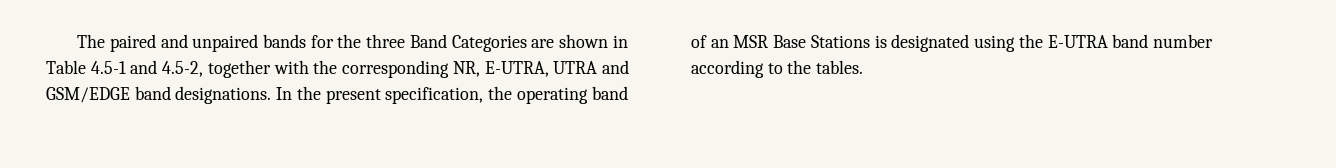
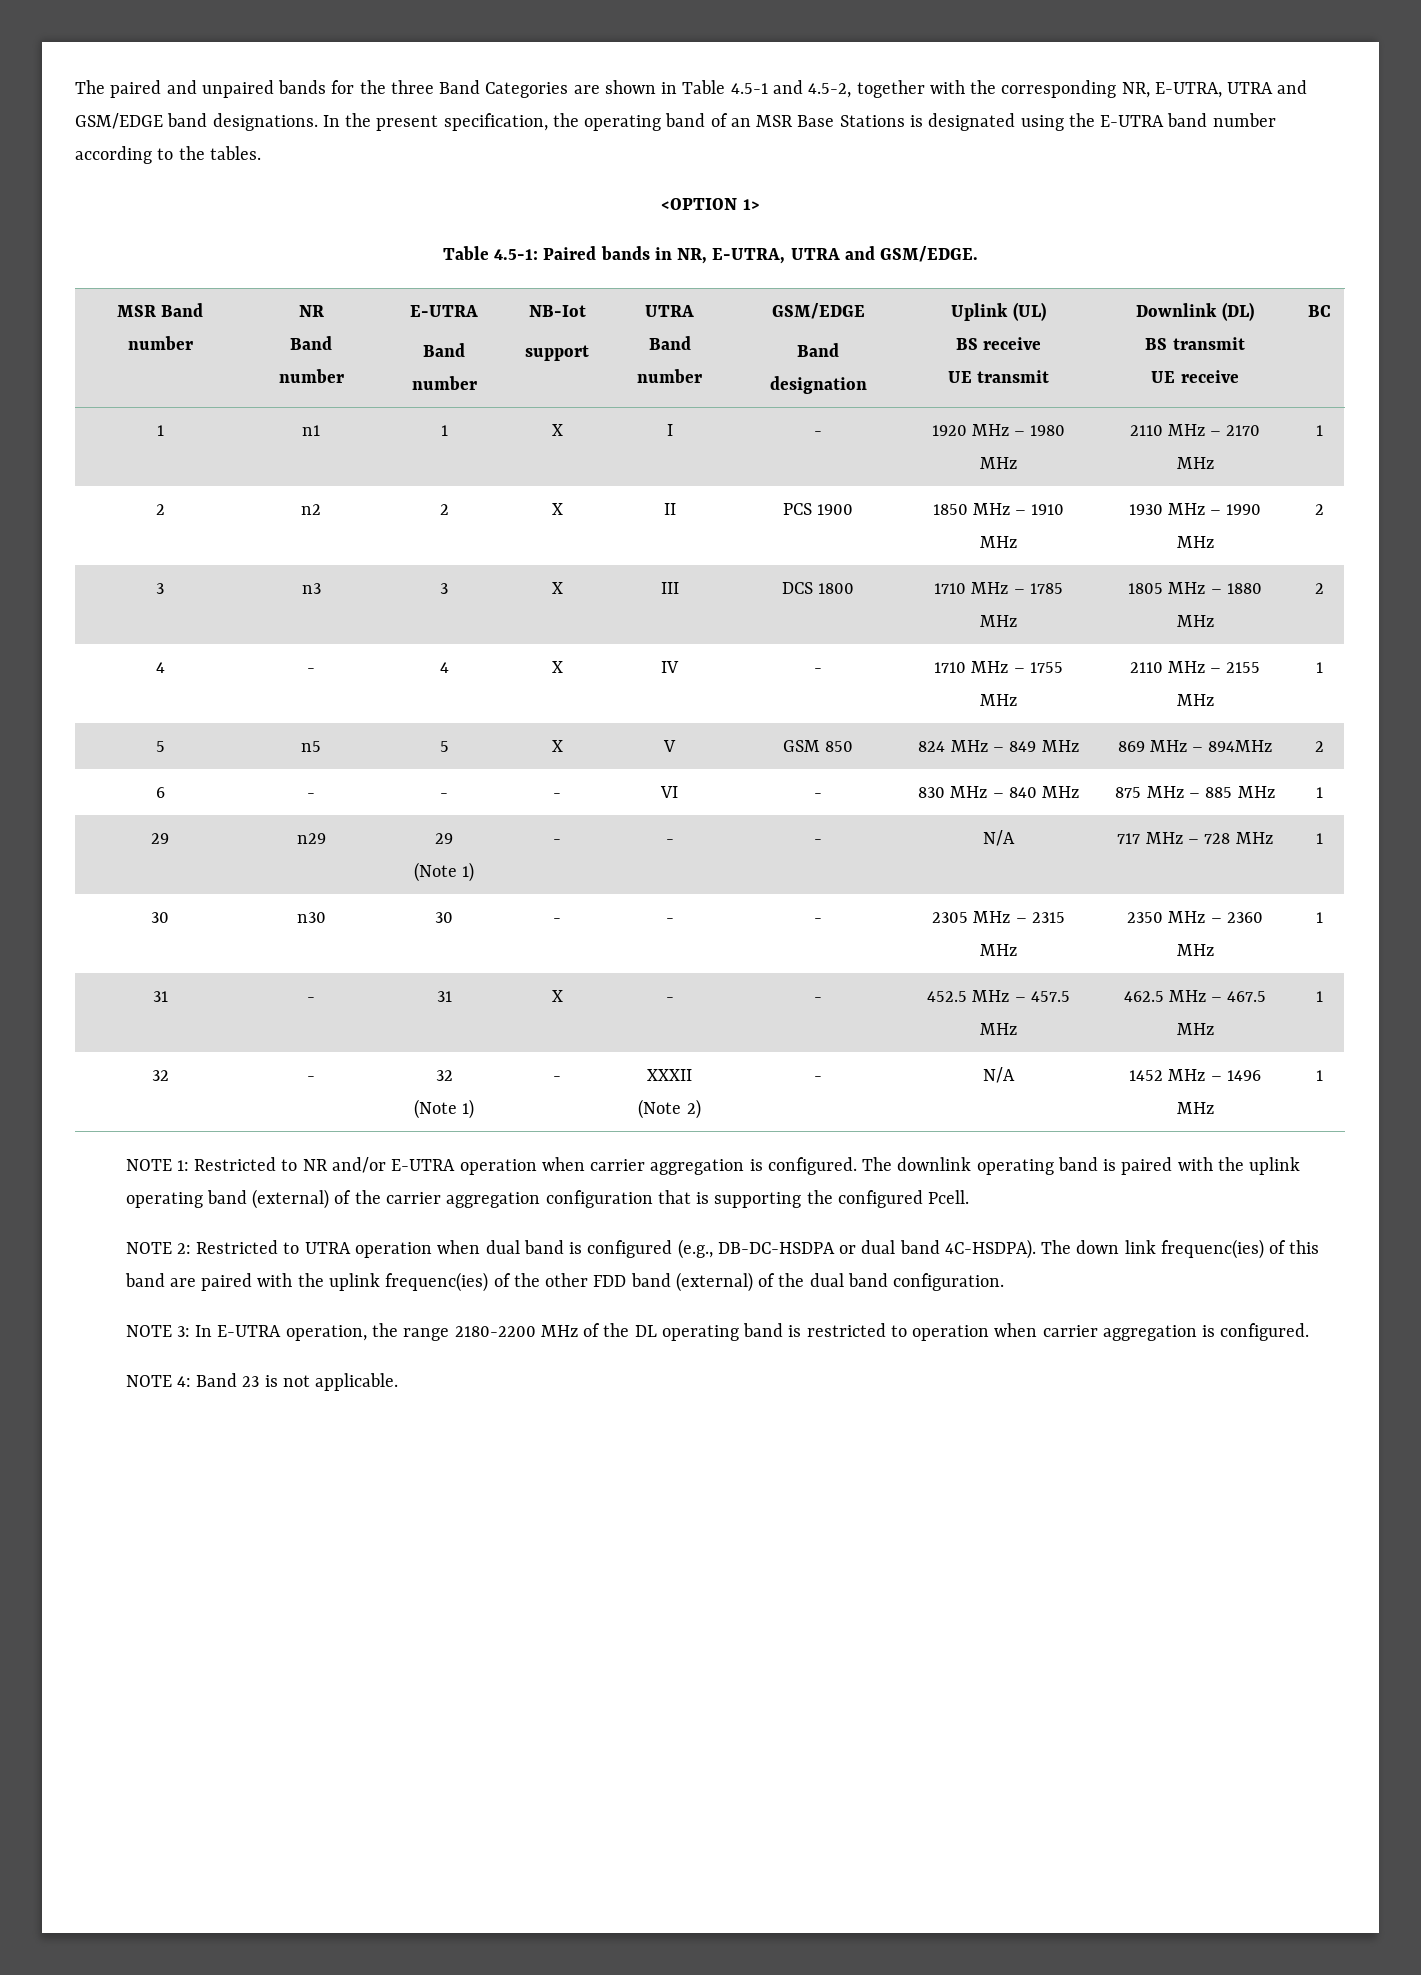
(864, 67) none -> [661,198,760,210] [442,246,979,264] [116,303,204,317] [127,336,193,350] [298,305,324,317] [290,336,332,350] [278,369,344,383] [410,305,478,317] [423,343,465,357] [411,376,477,390] [528,305,586,317] [525,345,589,361] [645,305,694,317] [648,336,691,350] [637,369,702,383] [771,303,865,319] [797,343,839,357] [769,376,867,394] [951,302,1046,321] [955,337,1042,350] [947,370,1050,383] [1136,302,1254,321] [1145,337,1245,350] [1151,370,1239,383] [1307,305,1331,317] [156,425,164,436] [302,425,320,436] [440,425,448,436] [551,424,563,436] [666,424,673,436] [814,431,822,436] [931,424,1066,436] [980,457,1017,469] [1129,424,1261,436] [1176,457,1214,469] [1315,425,1323,436] [155,504,165,515] [301,504,321,515] [439,504,449,515] [551,503,563,515] [663,503,676,515] [782,503,854,515] [932,503,1065,515] [980,536,1017,548] [1128,503,1262,515] [1176,536,1214,548] [1314,504,1324,515] [156,583,164,594] [301,583,321,594] [440,583,448,594] [551,582,563,594] [660,582,679,594] [781,582,855,594] [934,582,1063,594] [980,615,1017,627] [1128,582,1262,594] [1176,615,1214,627] [1314,583,1324,594] [155,662,165,673] [307,668,315,673] [439,662,449,673] [551,661,563,673] [661,661,679,673] [814,668,822,673] [934,661,1063,673] [980,694,1017,706] [1129,661,1261,673] [1176,694,1214,706] [1315,662,1323,673] [155,741,165,752] [301,741,321,752] [439,741,449,752] [551,740,563,752] [663,740,676,752] [782,740,854,752] [918,740,1079,752] [1117,740,1273,752] [1314,741,1324,752] [155,787,165,798] [307,793,315,798] [440,793,448,798] [553,793,561,798] [660,786,678,798] [814,793,822,798] [917,786,1080,798] [1115,786,1275,798] [1315,787,1323,798] [151,833,169,844] [296,833,326,844] [435,833,453,844] [413,862,475,882] [553,839,561,844] [665,839,674,844] [814,839,822,844] [983,830,1015,846] [1117,832,1273,844] [1315,833,1323,844] [151,912,169,923] [296,912,326,923] [435,912,453,923] [553,918,561,923] [665,918,674,923] [814,918,822,923] [932,911,1065,923] [980,944,1017,956] [1127,911,1263,923] [1176,944,1214,956] [1315,912,1323,923] [152,991,168,1002] [307,997,315,1002] [436,991,452,1002] [551,990,563,1002] [665,997,674,1002] [814,997,822,1002] [927,990,1070,1002] [980,1023,1017,1035] [1123,990,1267,1002] [1176,1023,1214,1035] [1315,991,1323,1002] [151,1070,169,1081] [307,1076,315,1081] [435,1070,453,1081] [413,1099,475,1119] [553,1076,561,1081] [647,1069,692,1081] [638,1099,701,1119] [814,1076,822,1081] [983,1067,1015,1083] [1129,1069,1261,1081] [1176,1102,1214,1114] [1315,1070,1323,1081] [125,1157,1301,1175] [125,1189,970,1209] [125,1239,1320,1259] [124,1272,1005,1292] [125,1323,1310,1341] [125,1373,399,1391] // <OPTION 1> // Table 4.5-1: Paired bands in NR, E-UTRA, UTRA and GSM/EDGE. // MSR Band number | NR // Band number | E-UTRA // Band number | NB-Iot // support | UTRA // Band number | GSM/EDGE // Band designation | Uplink (UL) // BS receive // UE transmit | Downlink (DL) // BS transmit // UE receive | BC // 1 | n1 | 1 | X | I | - | 1920 MHz – 1980 MHz | 2110 MHz – 2170 MHz | 1 // 2 | n2 | 2 | X | II | PCS 1900 | 1850 MHz – 1910 MHz | 1930 MHz – 1990 MHz | 2 // 3 | n3 | 3 | X | III | DCS 1800 | 1710 MHz – 1785 MHz | 1805 MHz – 1880 MHz | 2 // 4 | - | 4 | X | IV | - | 1710 MHz – 1755 MHz | 2110 MHz – 2155 MHz | 1 // 5 | n5 | 5 | X | V | GSM 850 | 824 MHz – 849 MHz | 869 MHz – 894MHz | 2 // 6 | - | - | - | VI | - | 830 MHz – 840 MHz | 875 MHz – 885 MHz | 1 // 29 | n29 | 29 // (Note 1) | - | - | - | N/A | 717 MHz – 728 MHz | 1 // 30 | n30 | 30 | - | - | - | 2305 MHz – 2315 MHz | 2350 MHz – 2360 MHz | 1 // 31 | - | 31 | X | - | - | 452.5 MHz – 457.5 MHz | 462.5 MHz – 467.5 MHz | 1 // 32 | - | 32 // (Note 1) | - | XXXII // (Note 2) | - | N/A | 1452 MHz – 1496 MHz | 1 // NOTE 1: Restricted to NR and/or E-UTRA operation when carrier aggregation is configured. The downlink operating band is paired with the uplink operating band (external) of the carrier aggregation configuration that is supporting the configured Pcell. // NOTE 2: Restricted to UTRA operation when dual band is configured (e.g., DB-DC-HSDPA or dual band 4C-HSDPA). The down link frequenc(ies) of this band are paired with the uplink frequenc(ies) of the other FDD band (external) of the dual band configuration. // NOTE 3: In E-UTRA operation, the range 2180-2200 MHz of the DL operating band is restricted to operation when carrier aggregation is configured. // NOTE 4: Band 23 is not applicable.

